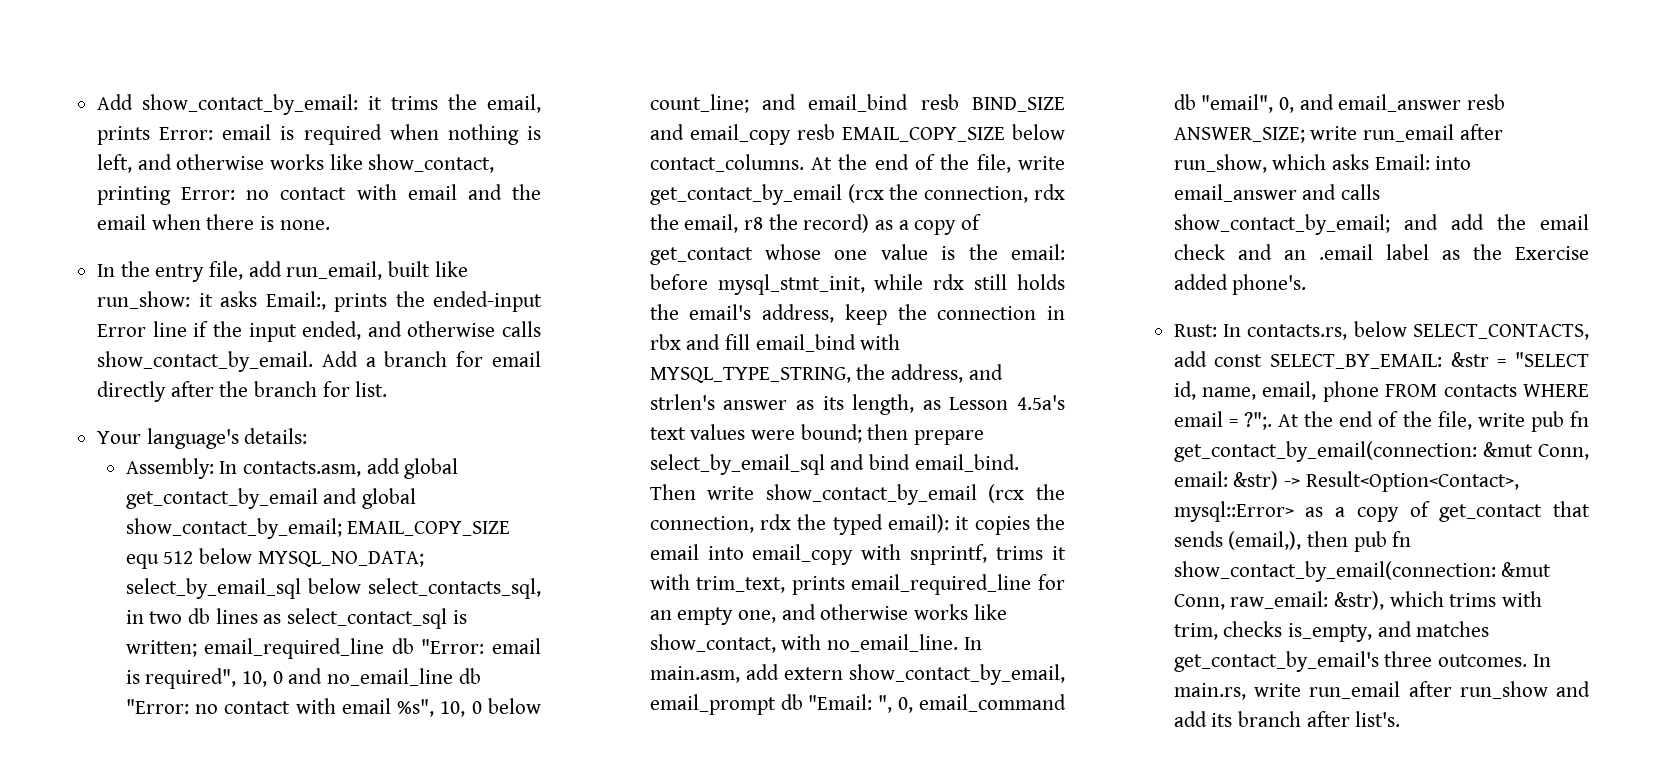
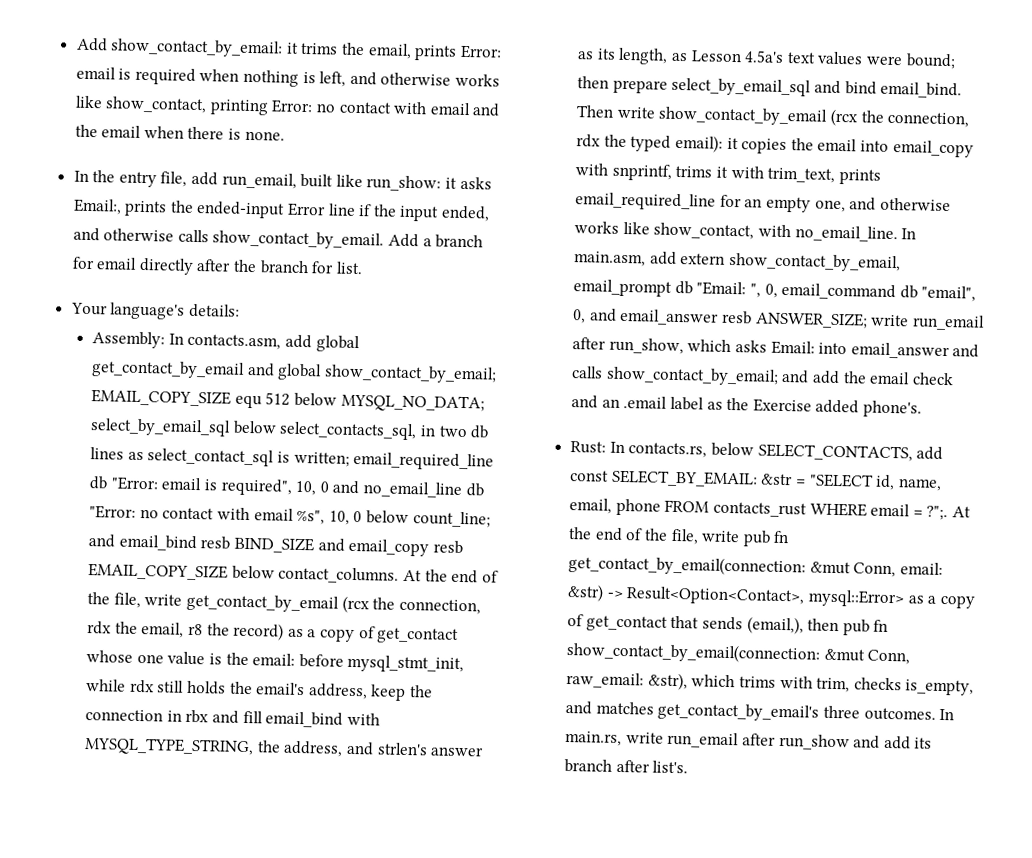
[1443,384,1517,397] contacts -> [713,501,808,518] contacts_rust

